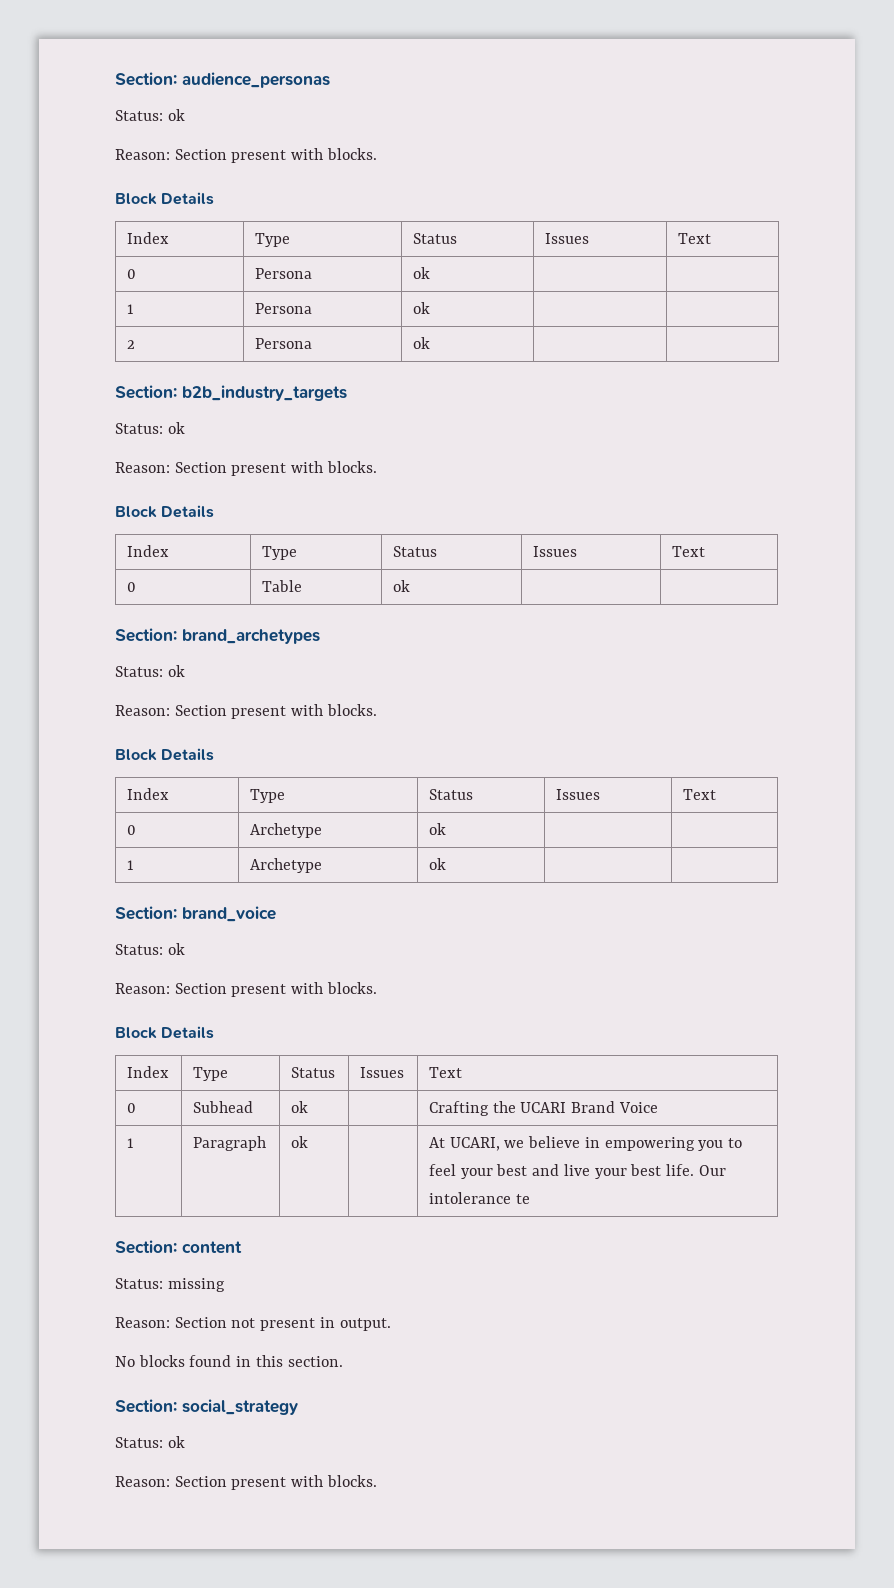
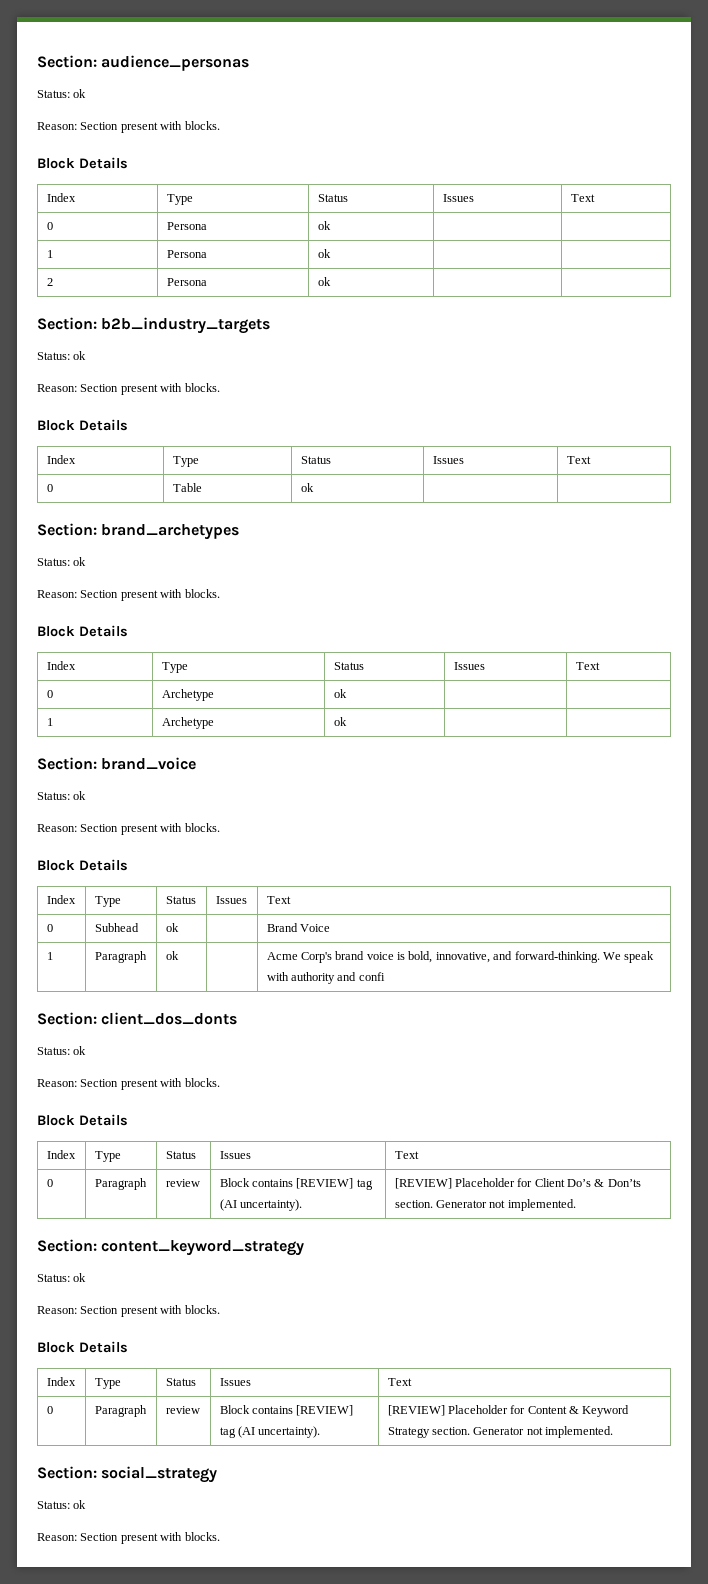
[428,1101,567,1116] Crafting the UCARI -> (179, 927) none
[428,1136,743,1151] [428,1164,726,1179] [428,1192,530,1204] [115,1240,242,1254] [115,1278,225,1292] [115,1317,391,1331] [115,1355,343,1367] At UCARI, we believe in empowering you to feel your best and live your best life. Our intolerance te // Section: content // Status: missing // Reason: Section not present in output. // No blocks found in this section. -> [266,951,655,963] [266,972,385,984] [37,1012,238,1025] [37,1046,87,1055] [37,1078,220,1090] [37,1114,128,1126] [46,1150,76,1159] [94,1151,121,1162] [165,1151,196,1159] [219,1151,251,1159] [394,1151,419,1159] [46,1179,53,1187] [94,1178,147,1190] [165,1179,200,1187] [219,1178,373,1190] [219,1199,302,1211] [394,1178,641,1189] [394,1199,576,1211] [37,1239,305,1256] [37,1273,87,1282] [37,1305,220,1317] [37,1341,128,1353] [46,1377,76,1386] [94,1378,121,1389] [165,1378,196,1386] [219,1378,251,1386] [387,1378,412,1386] [46,1406,53,1414] [94,1405,147,1417] [165,1406,200,1414] [219,1405,354,1416] [219,1426,321,1438] [387,1405,630,1417] [387,1426,614,1438] Acme Corp's brand voice is bold, innovative, and forward-thinking. We speak with authority and confi // Section: client_dos_donts // Status: ok // Reason: Section present with blocks. // Block Details // Index | Type | Status | Issues | Text // 0 | Paragraph | review | Block contains [REVIEW] tag (AI uncertainty). | [REVIEW] Placeholder for Client Do’s & Don’ts section. Generator not implemented. // Section: content_keyword_strategy // Status: ok // Reason: Section present with blocks. // Block Details // Index | Type | Status | Issues | Text // 0 | Paragraph | review | Block contains [REVIEW] tag (AI uncertainty). | [REVIEW] Placeholder for Content & Keyword Strategy section. Generator not implemented.

